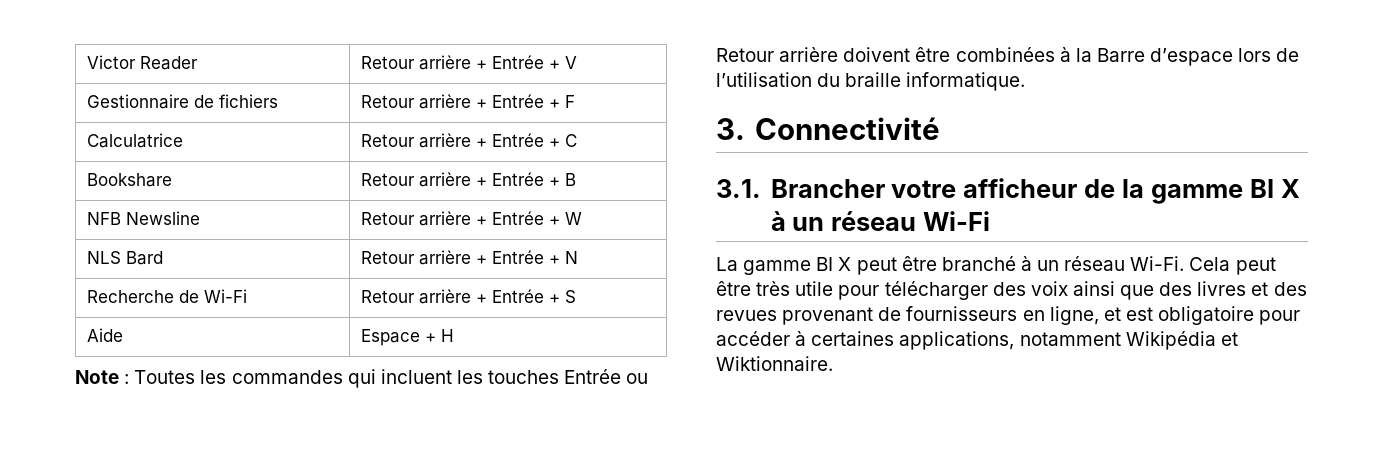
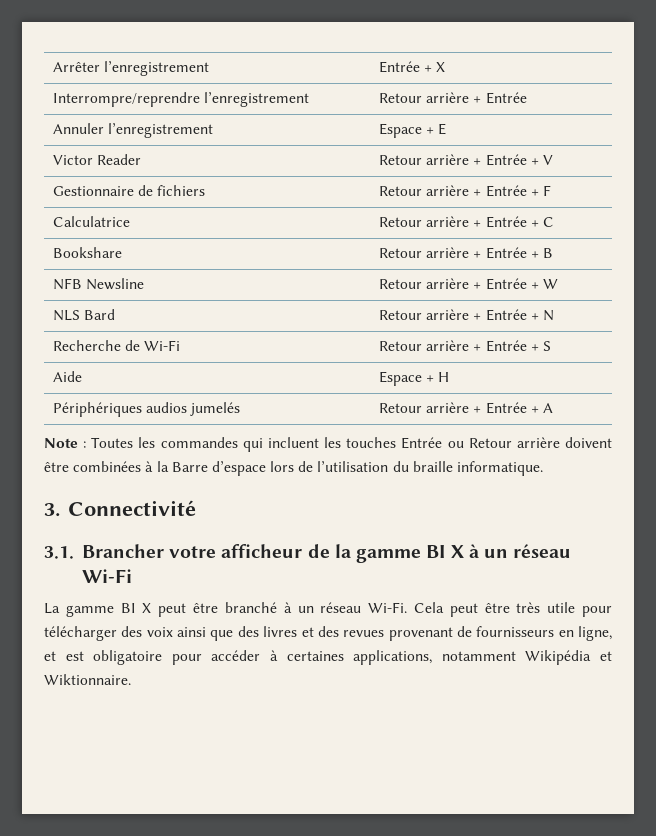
(87, 62) none -> [52,61,210,76] [378,61,446,73] [52,92,310,107] [378,92,527,104] [52,123,214,138] [378,123,447,138] Arrêter l’enregistrement | Entrée + X // Interrompre/reprendre l’enregistrement | Retour arrière + Entrée // Annuler l’enregistrement | Espace + E //
(455, 335) none -> [52,402,241,417] [378,402,553,414] // Périphériques audios jumelés | Retour arrière + Entrée + A

